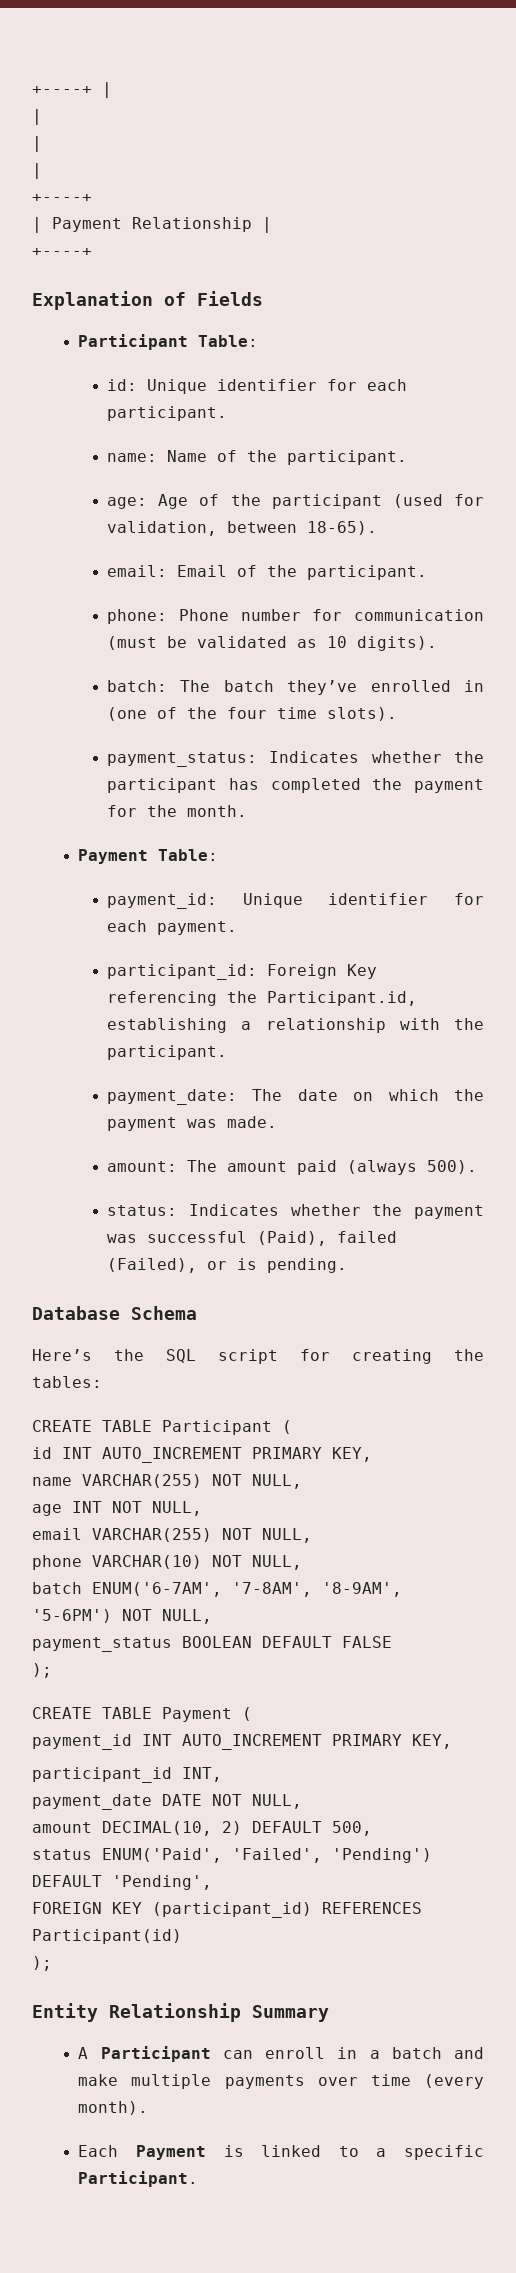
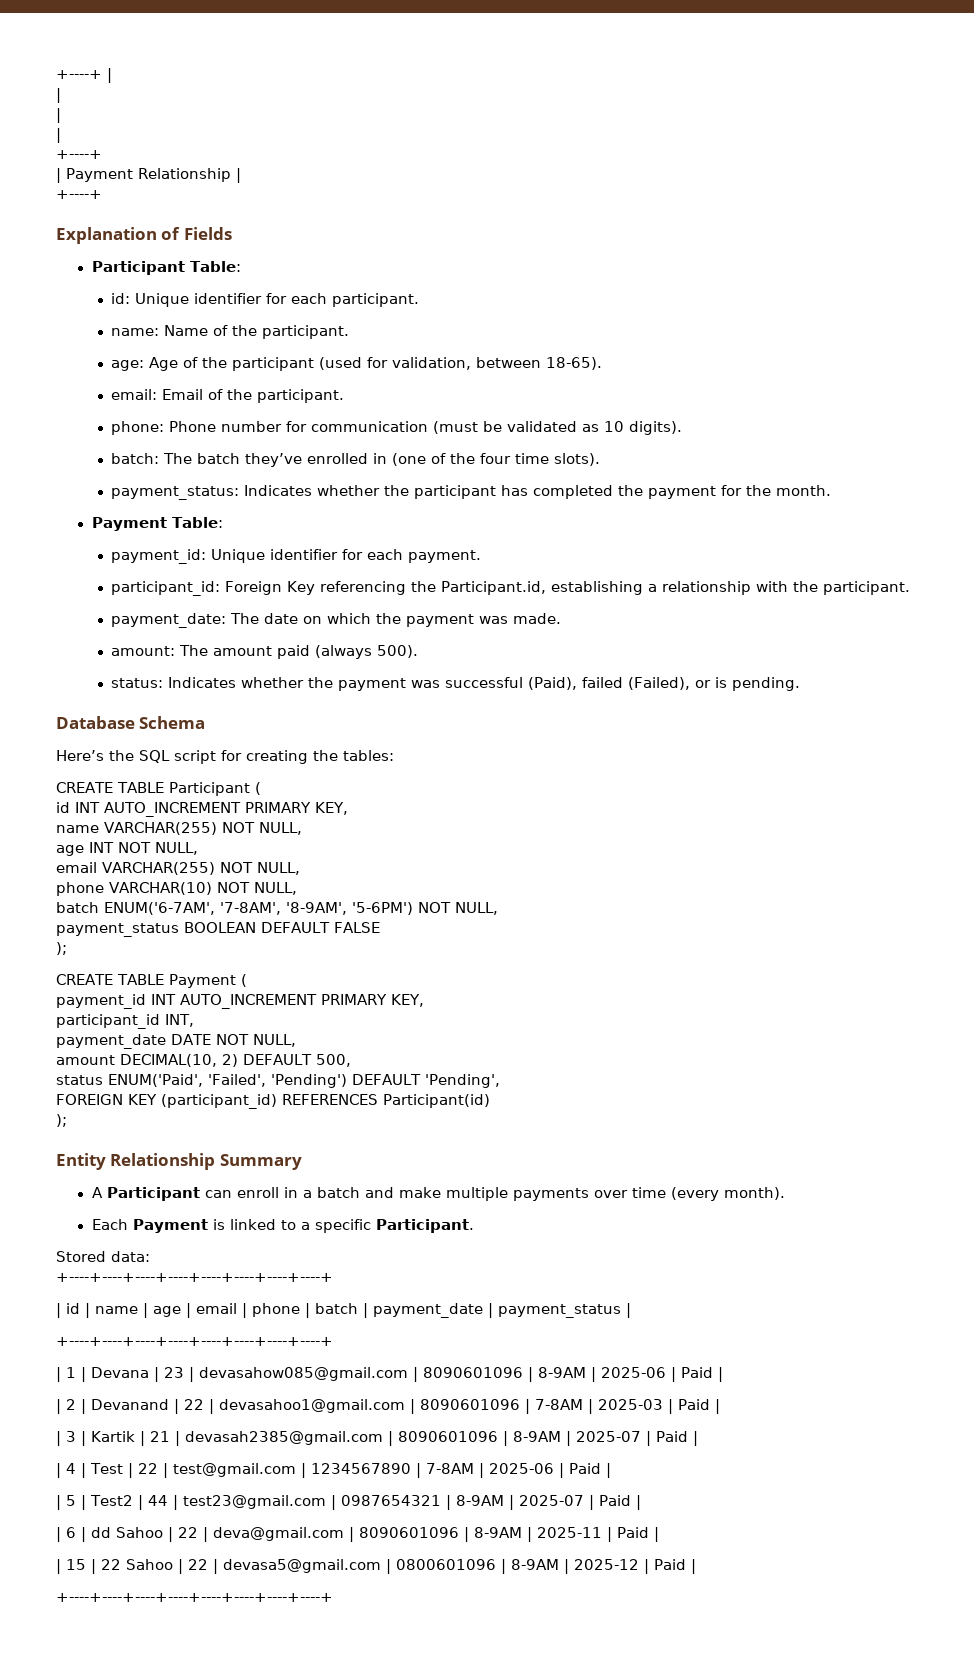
(199, 2179) none -> [56,1251,150,1262] [56,1273,333,1282] [56,1303,631,1318] [56,1337,333,1346] [56,1367,723,1382] [56,1399,720,1414] [56,1431,698,1446] [56,1463,611,1478] [56,1495,641,1510] [56,1527,659,1542] [56,1559,696,1574] [56,1593,333,1602] // Stored data: // +----+----+----+----+----+----+----+----+ // | id | name | age | email | phone | batch | payment_date | payment_status | // +----+----+----+----+----+----+----+----+ // | 1 | Devana | 23 | devasahow085@gmail.com | 8090601096 | 8-9AM | 2025-06 | Paid | // | 2 | Devanand | 22 | devasahoo1@gmail.com | 8090601096 | 7-8AM | 2025-03 | Paid | // | 3 | Kartik | 21 | devasah2385@gmail.com | 8090601096 | 8-9AM | 2025-07 | Paid | // | 4 | Test | 22 | test@gmail.com | 1234567890 | 7-8AM | 2025-06 | Paid | // | 5 | Test2 | 44 | test23@gmail.com | 0987654321 | 8-9AM | 2025-07 | Paid | // | 6 | dd Sahoo | 22 | deva@gmail.com | 8090601096 | 8-9AM | 2025-11 | Paid | // | 15 | 22 Sahoo | 22 | devasa5@gmail.com | 0800601096 | 8-9AM | 2025-12 | Paid | // +----+----+----+----+----+----+----+----+

